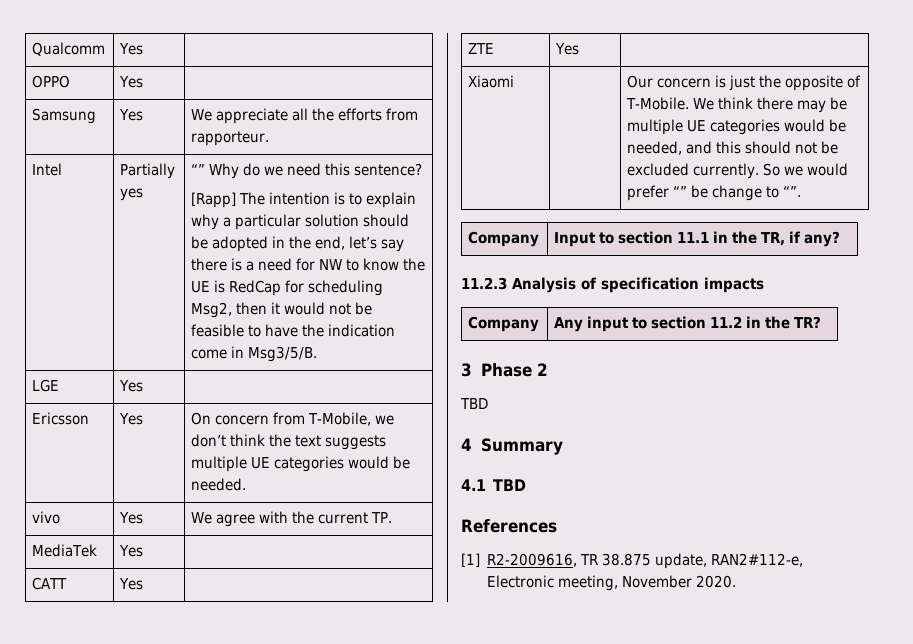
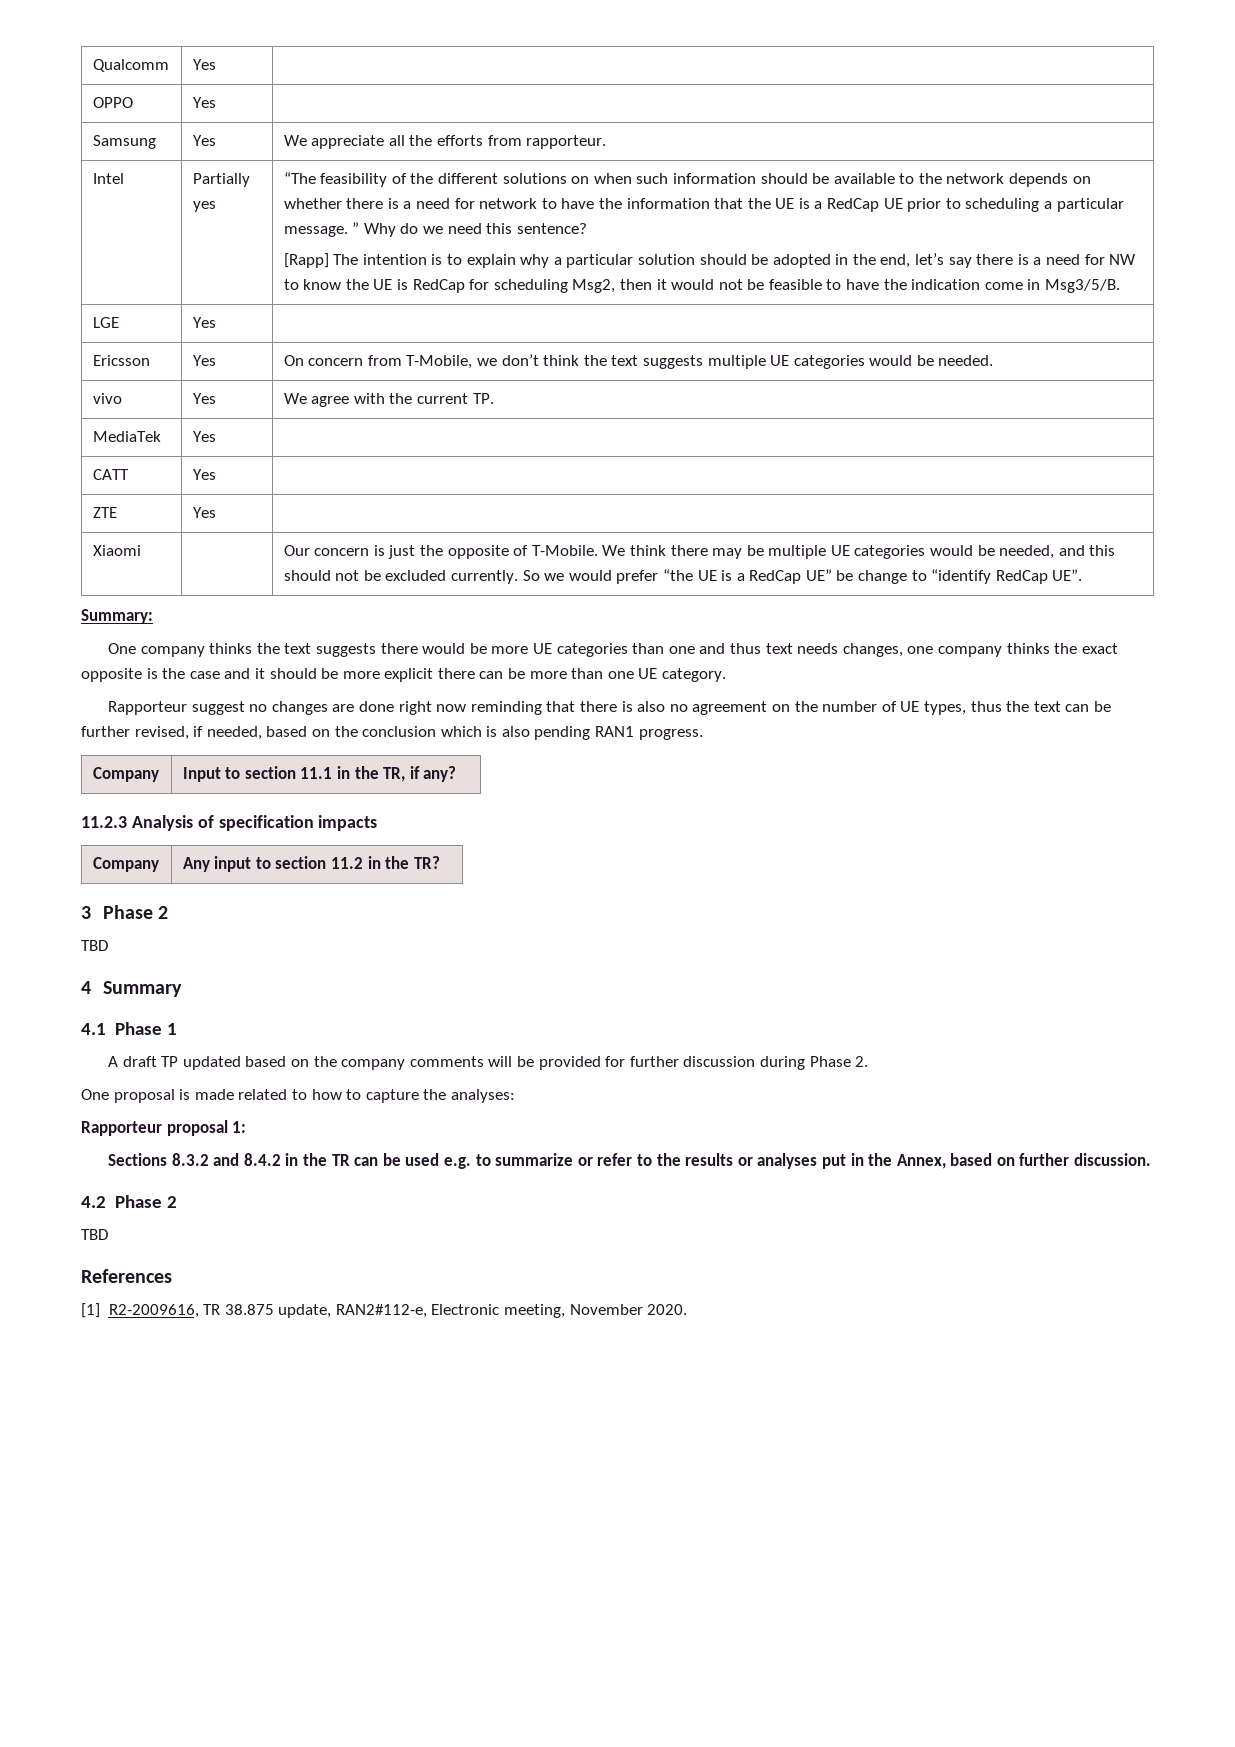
[191,164,206,175] “” -> [283,172,1091,187] [283,198,1124,212] [283,222,360,237] “The feasibility of the different solutions on when such information should be available to the network depends on whether there is a need for network to have the information that the UE is a RedCap UE prior to scheduling a particular message. ”
[673,185,802,201] “” be change to “”. -> [662,569,1083,584] [81,609,153,624] [108,643,1118,657] [81,668,727,682] [108,701,1111,715] [81,726,703,740] “the UE is a RedCap UE” be change to “identify RedCap UE”. // Summary: // One company thinks the text suggests there would be more UE categories than one and thus text needs changes, one company thinks the exact opposite is the case and it should be more explicit there can be more than one UE category. // Rapporteur suggest no changes are done right now reminding that there is also no agreement on the number of UE types, thus the text can be further revised, if needed, based on the conclusion which is also pending RAN1 progress.
(486, 485) none -> [114,1022,177,1035] [108,1056,869,1070] [81,1089,515,1103] [81,1120,247,1136] [108,1153,1152,1169] [81,1195,177,1208] Phase 1 // A draft TP updated based on the company comments will be provided for further discussion during Phase 2. // One proposal is made related to how to capture the analyses: // Rapporteur proposal 1: // Sections 8.3.2 and 8.4.2 in the TR can be used e.g. to summarize or refer to the results or analyses put in the Annex, based on further discussion. // 4.2 Phase 2 //

